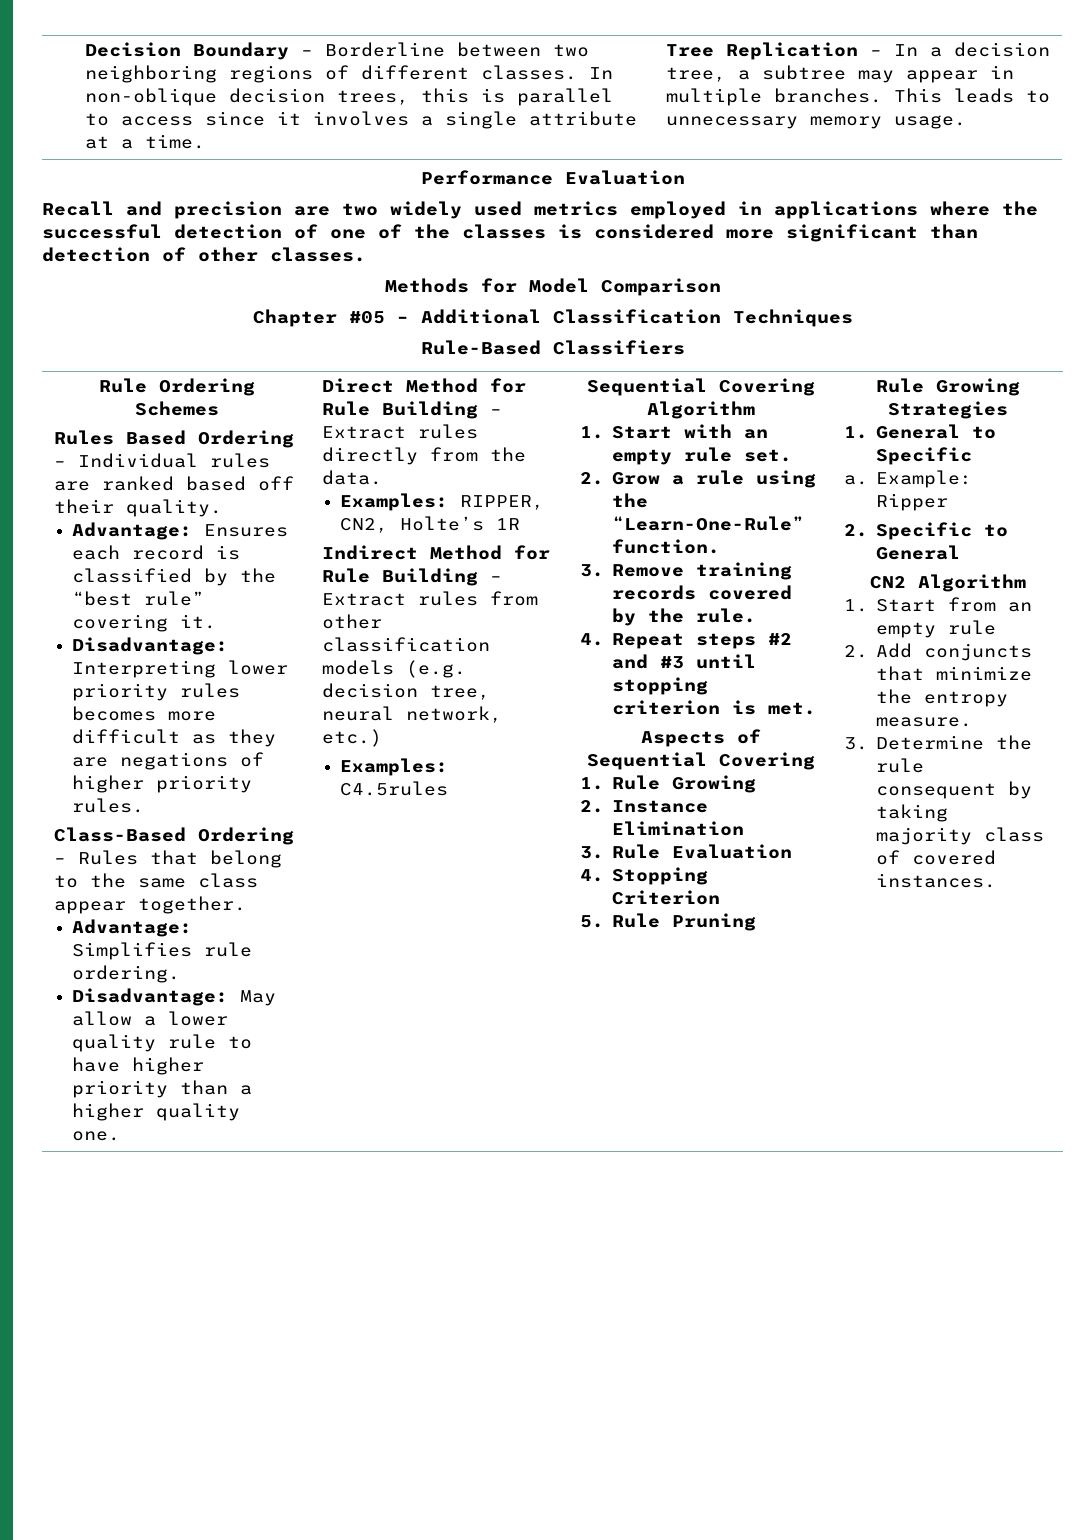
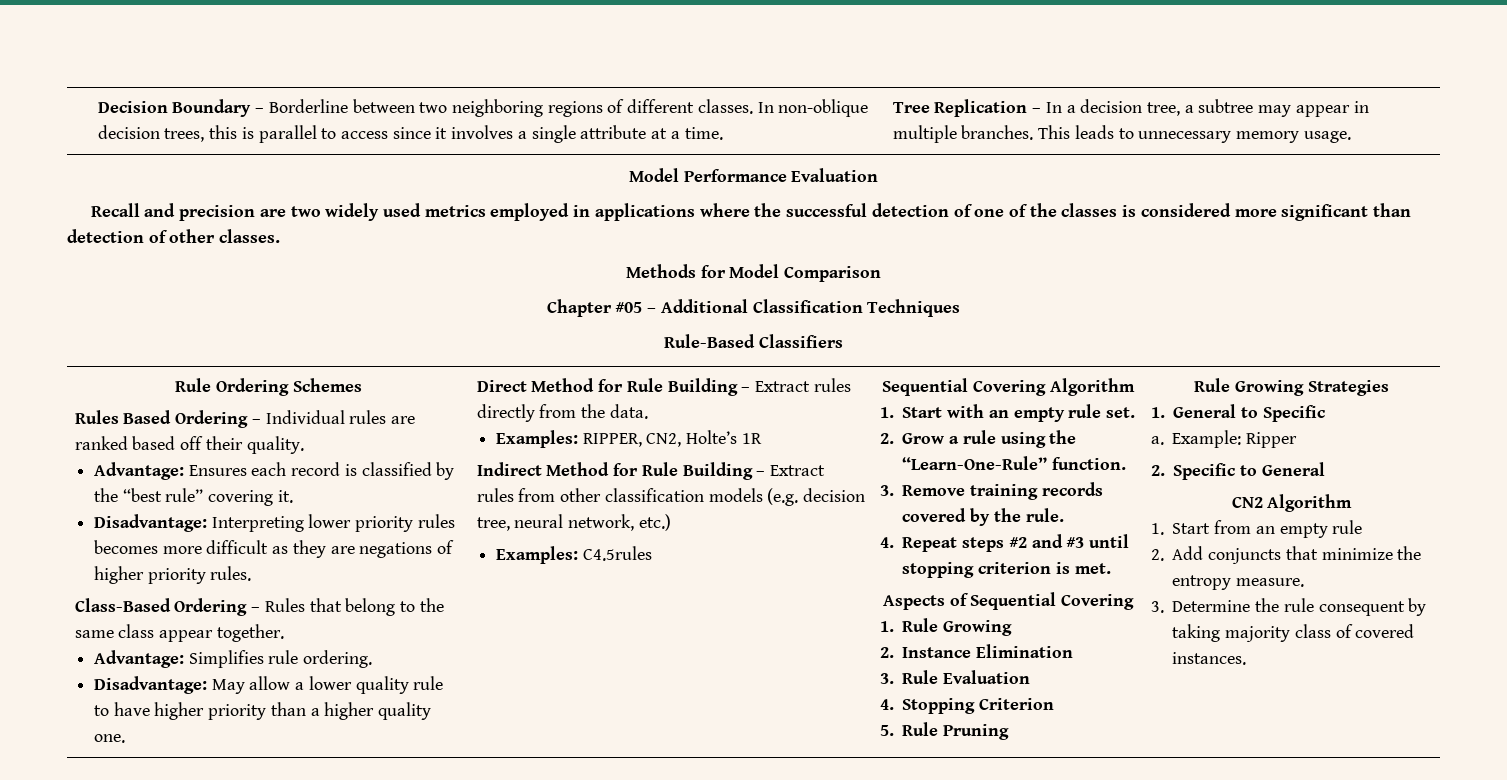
(966, 122) none -> [628,168,679,182] Model

